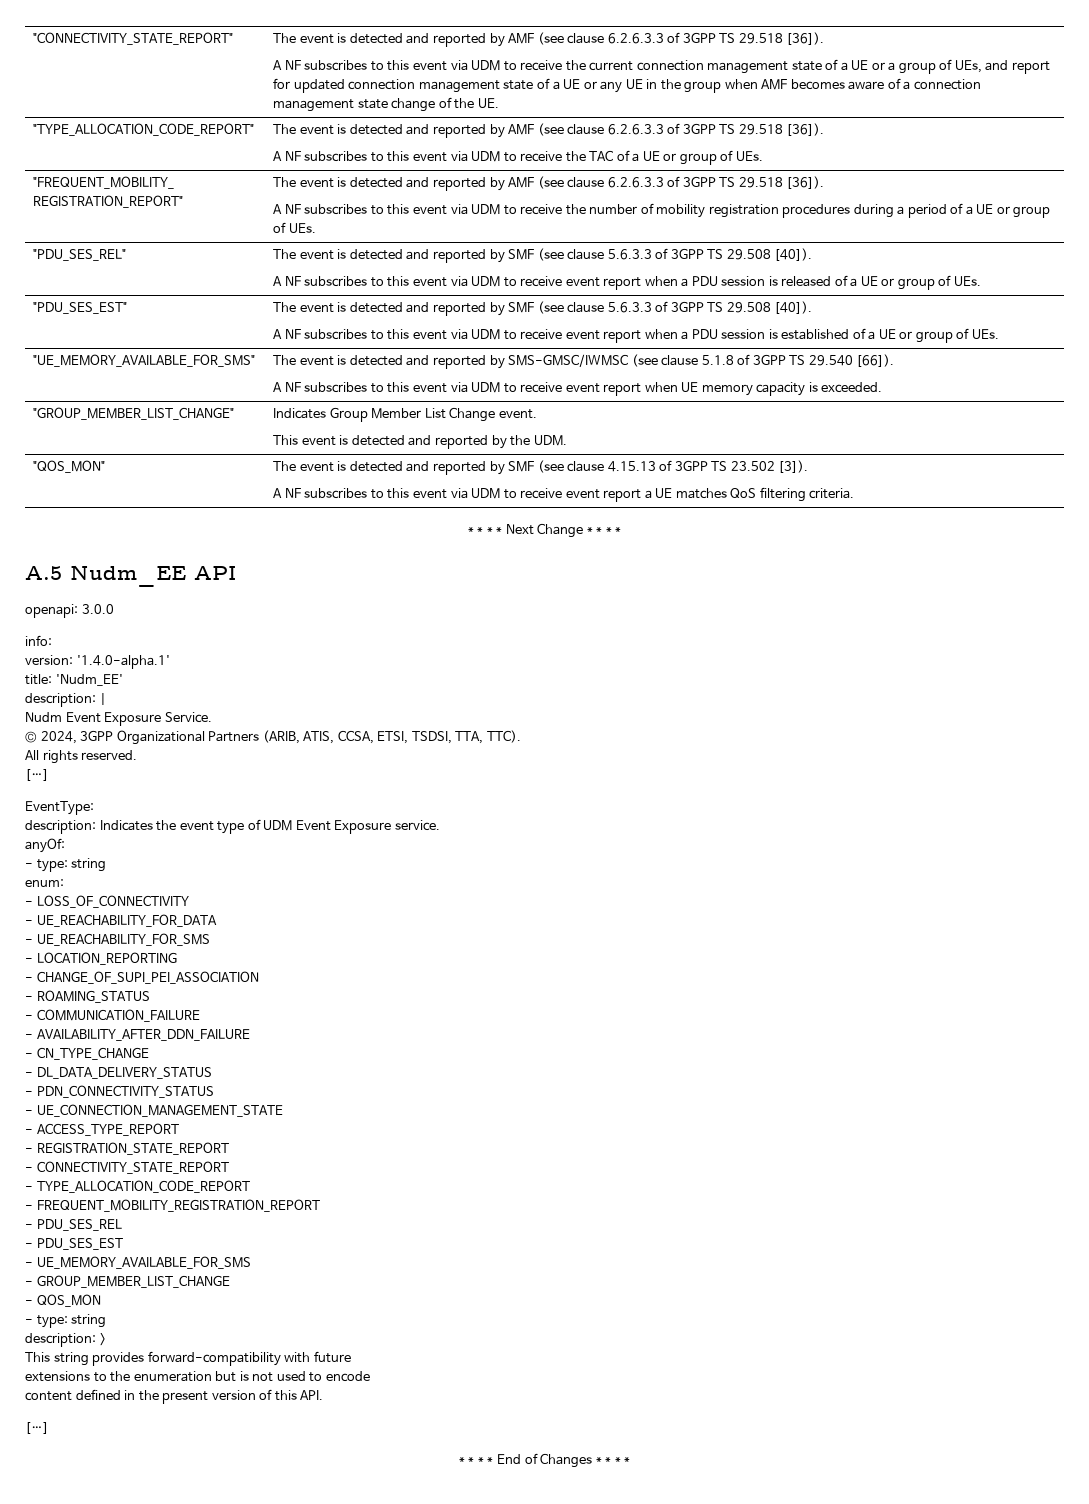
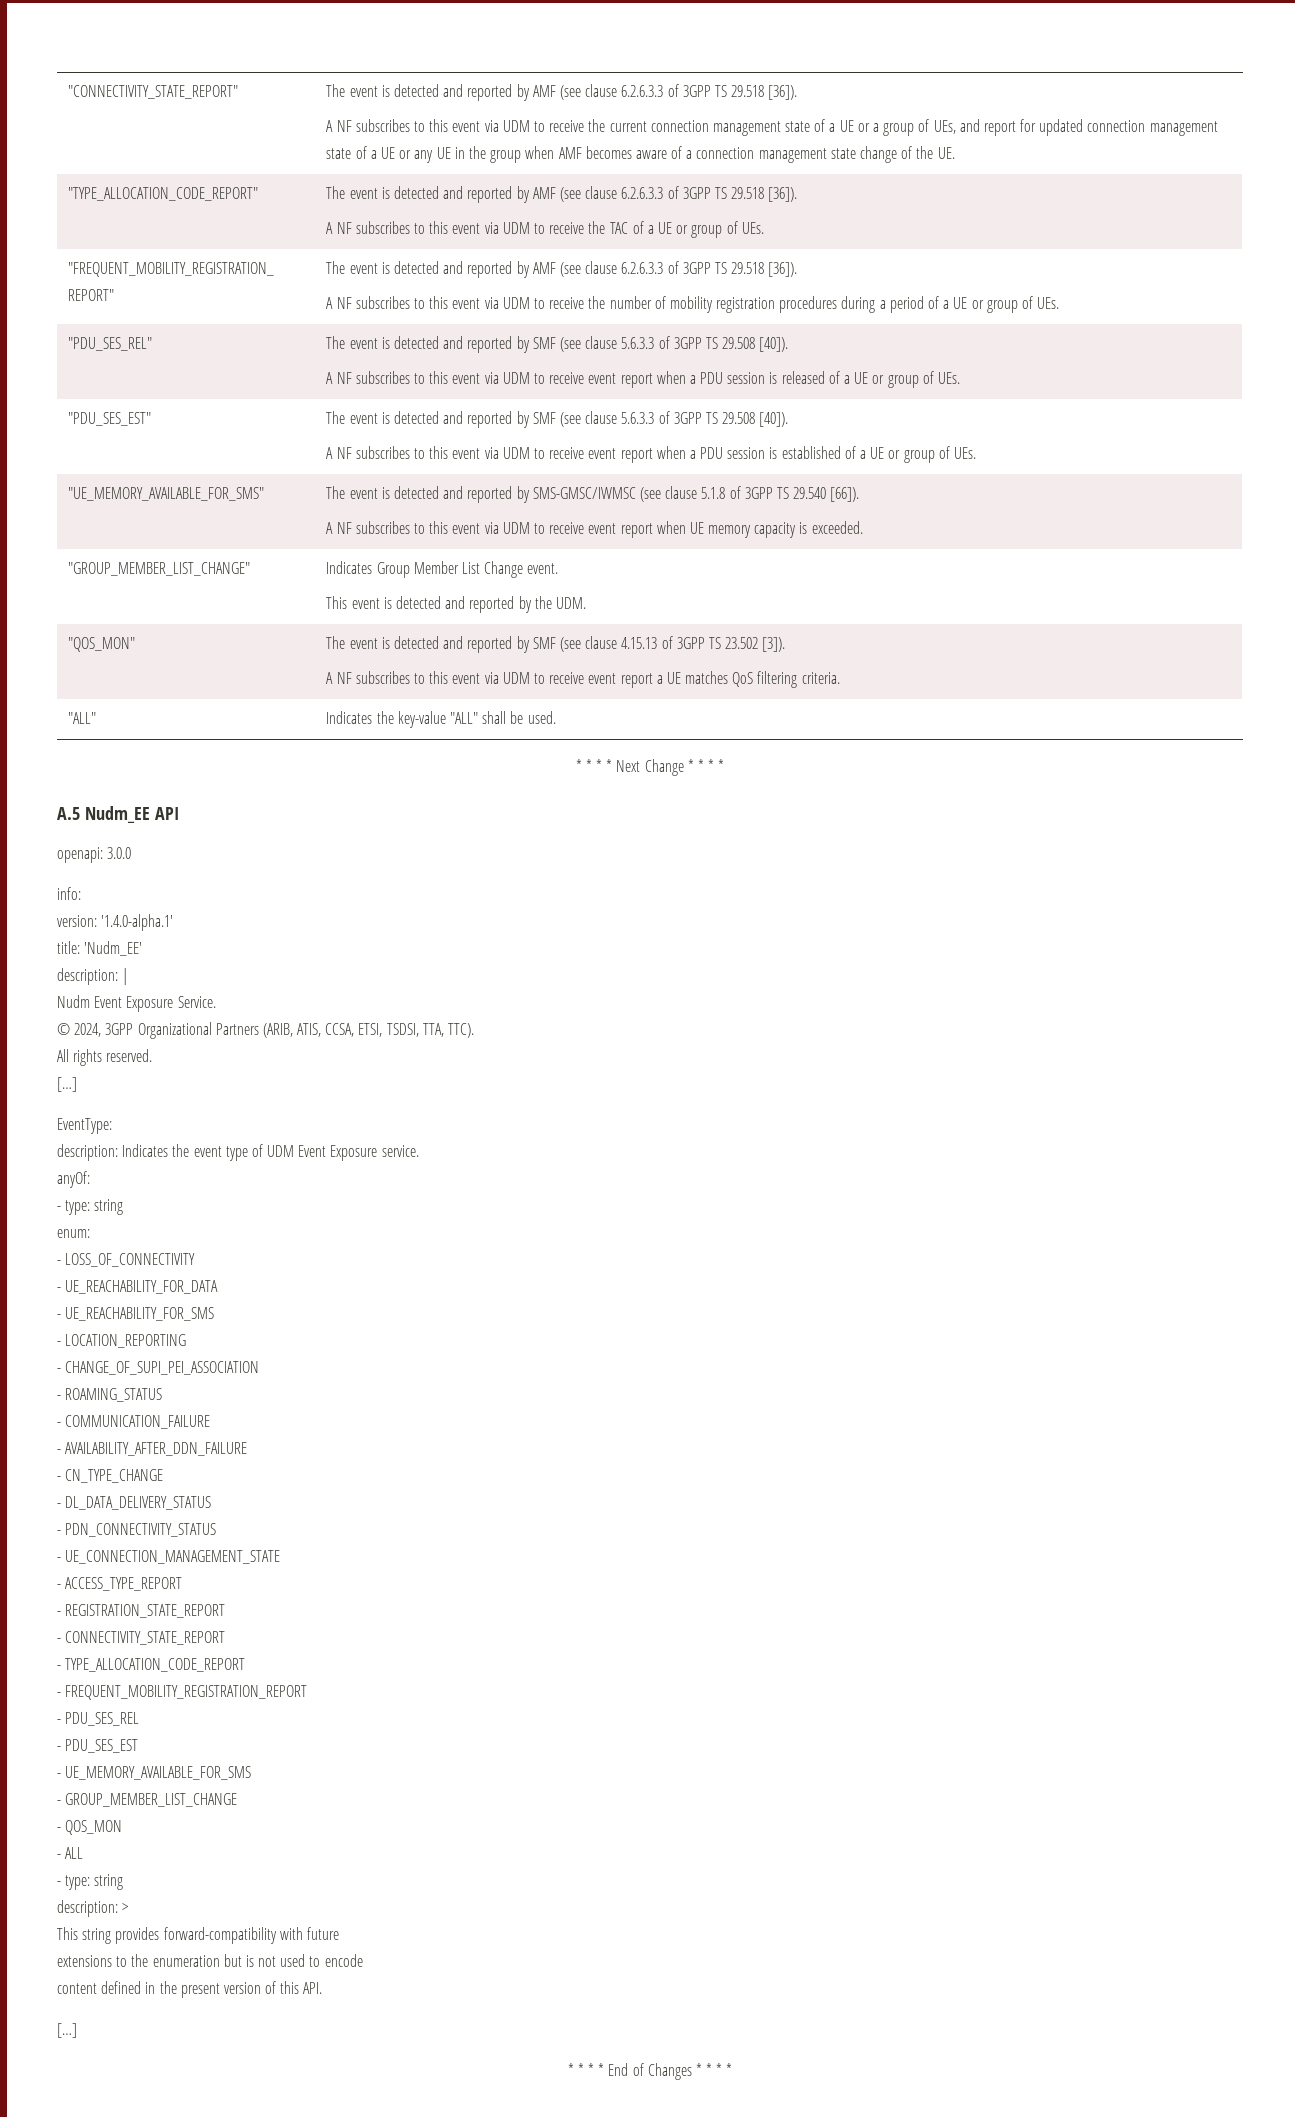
(855, 493) none -> [68,712,97,724] [326,711,556,728] // "ALL" | Indicates the key-value "ALL" shall be used.
(101, 1300) none -> [57,1847,84,1859] // - ALL

